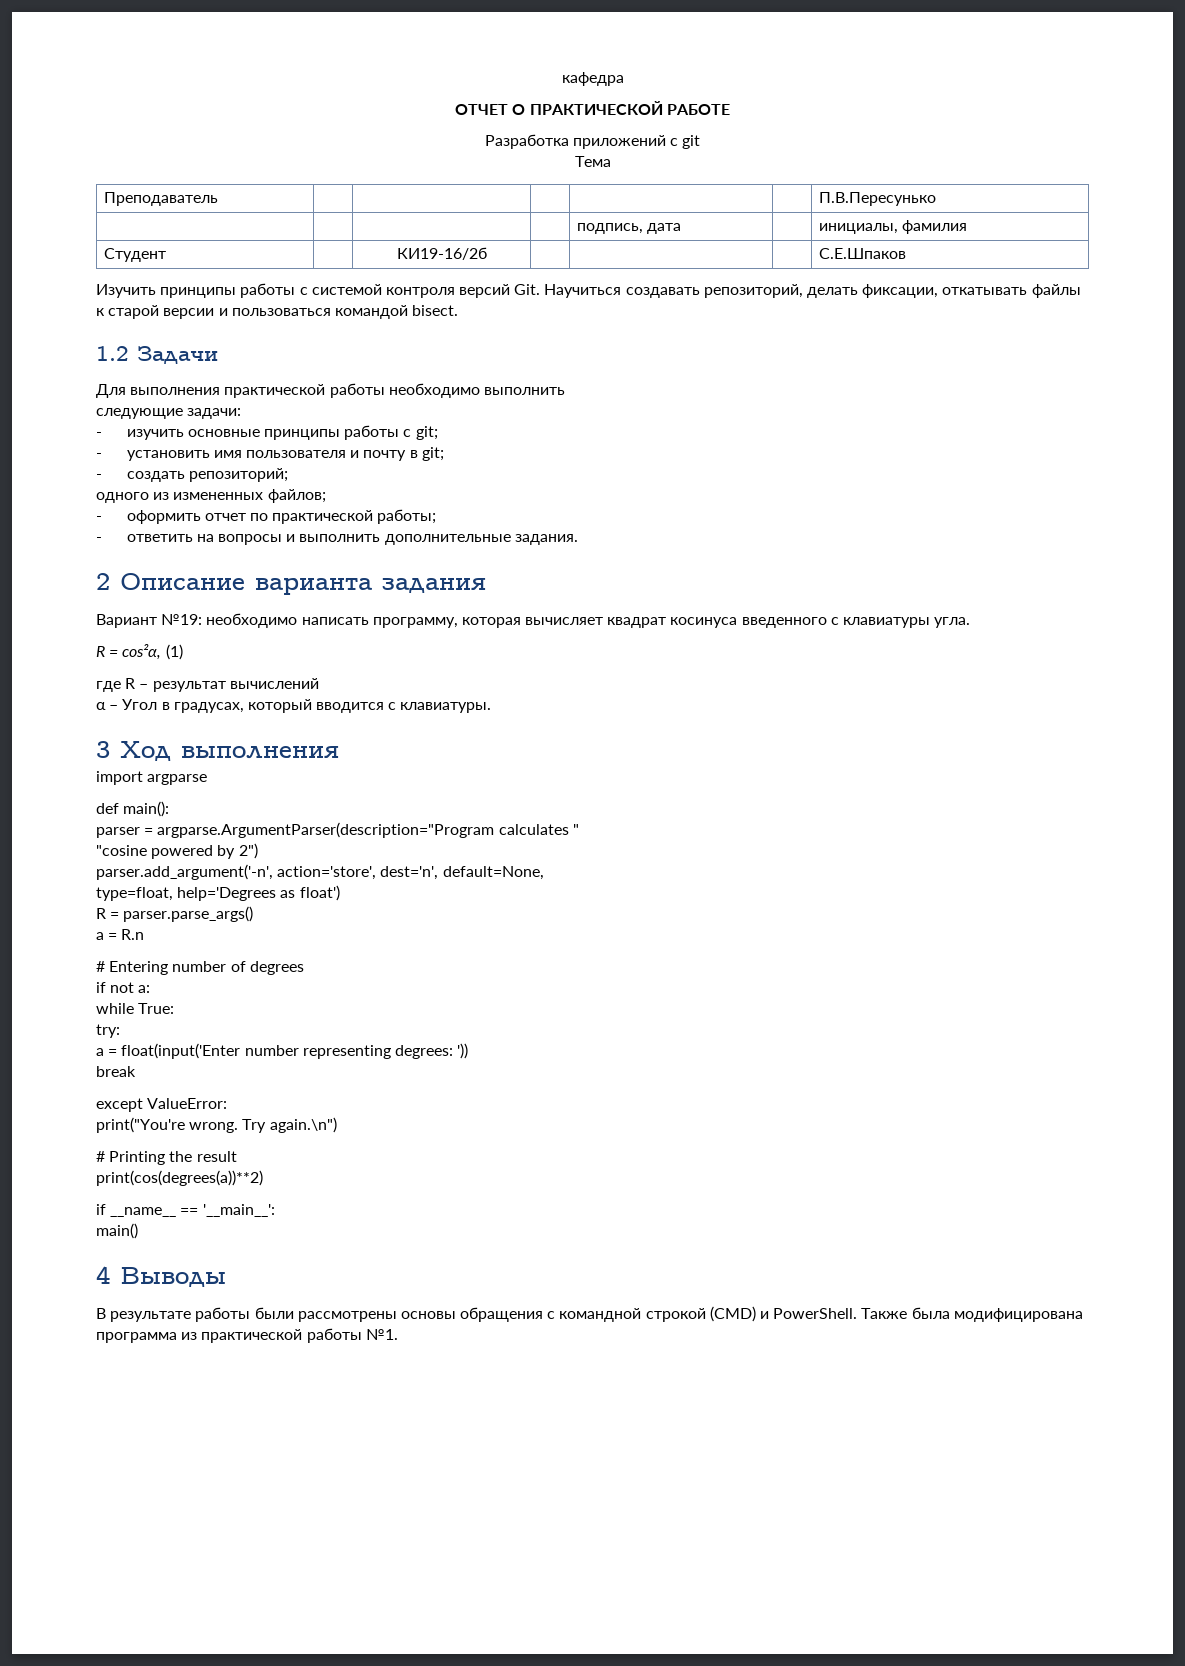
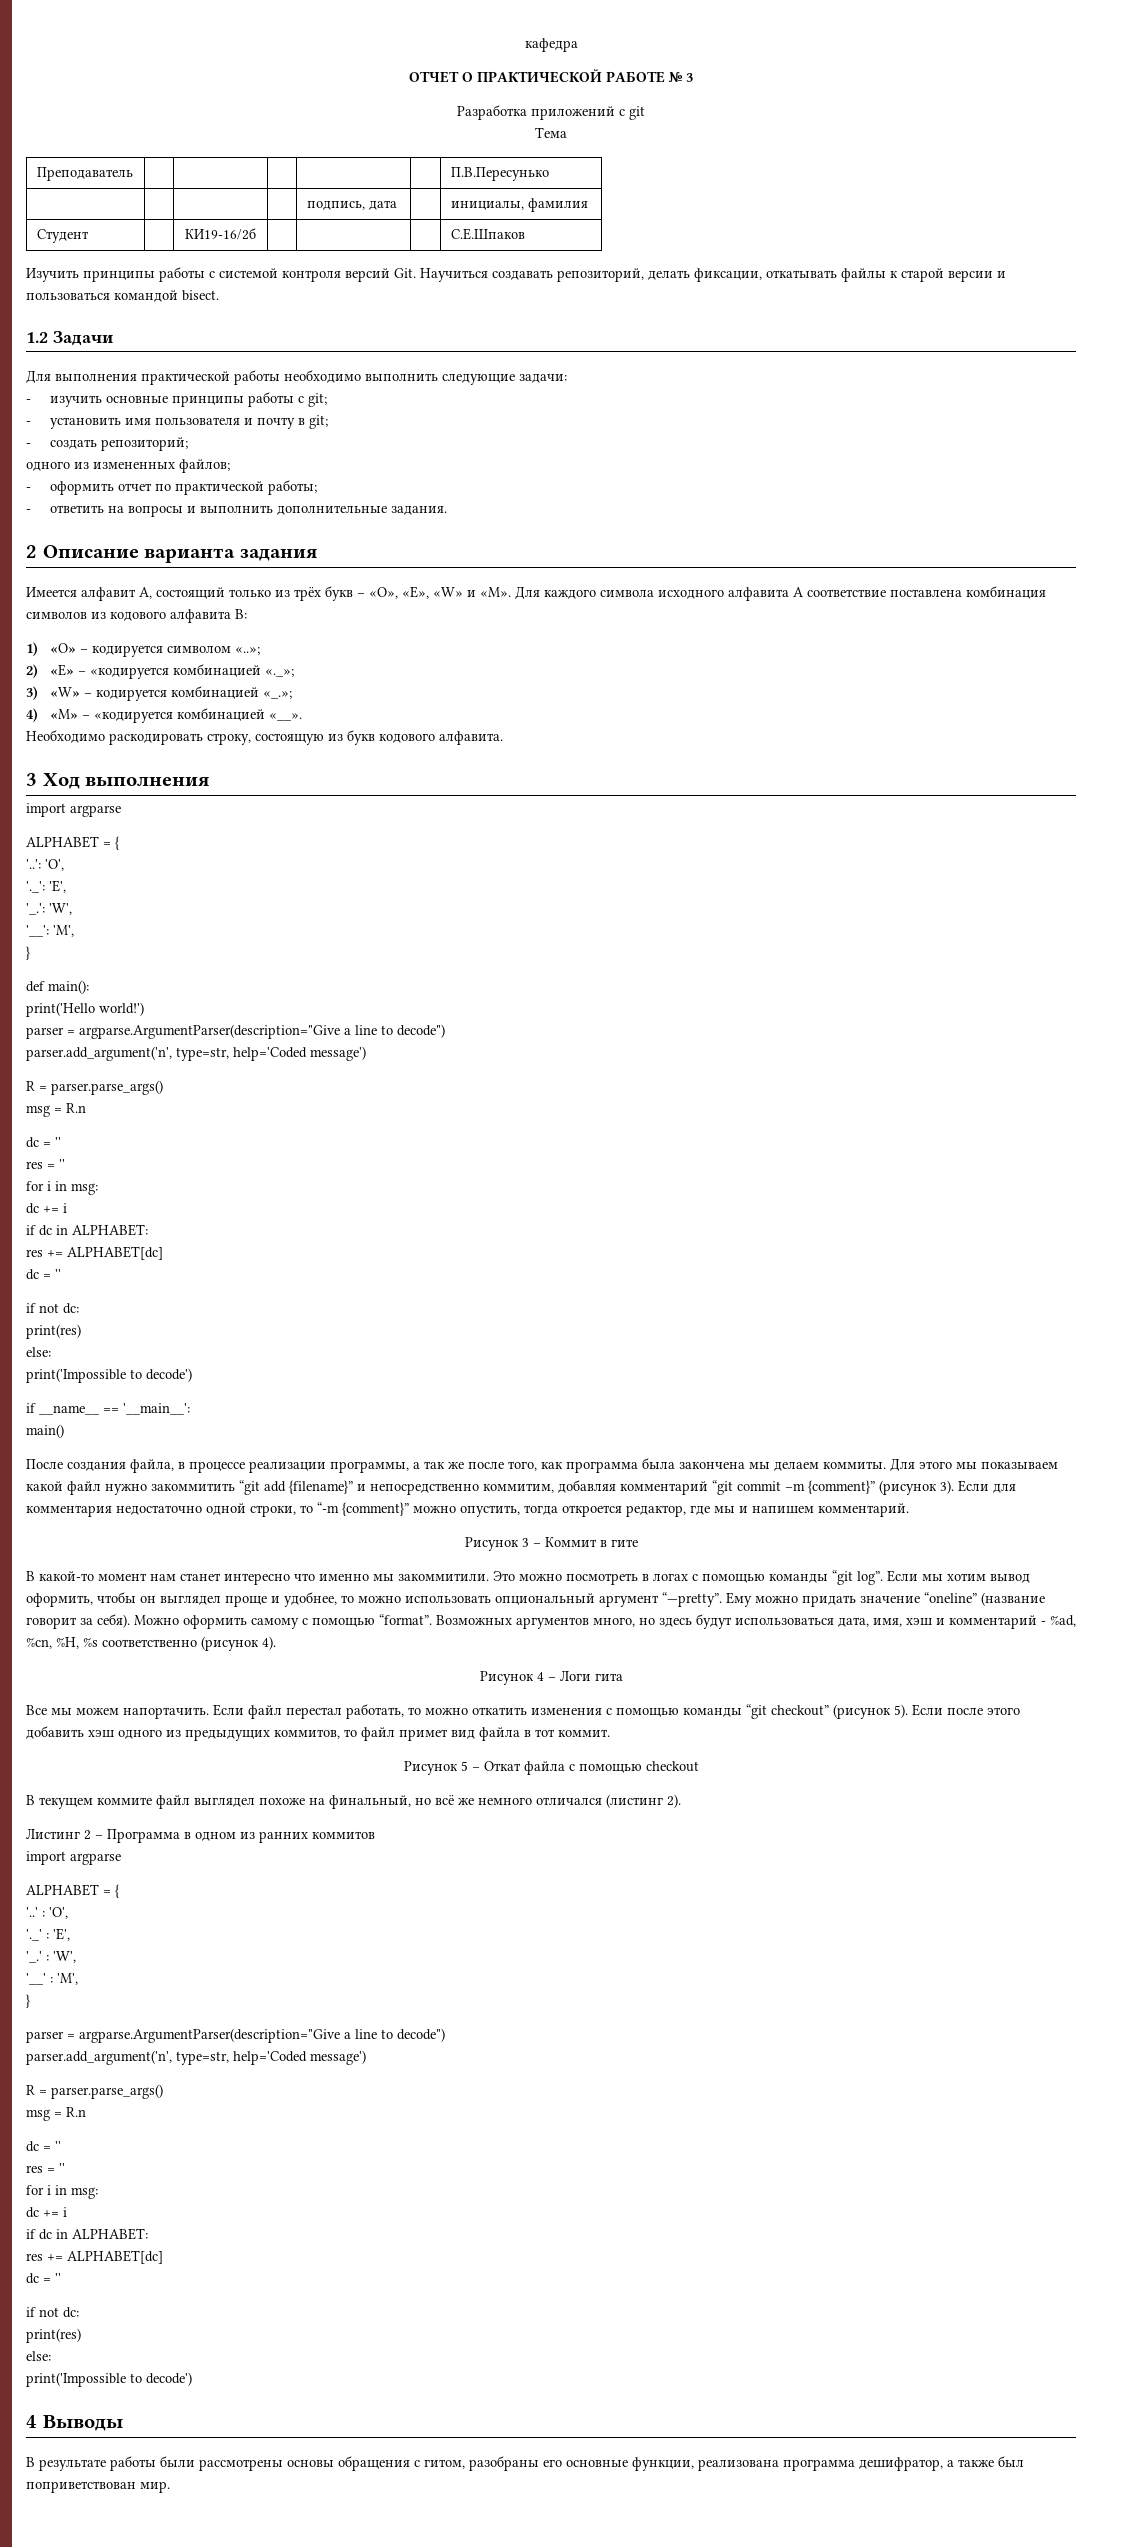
(730, 109) none -> [668,72,693,82] № 3
(565, 391) // -> (438, 377) none
[96,613,971,628] [96,644,183,660] [96,678,319,692] [96,699,492,713] Вариант №19: необходимо написать программу, которая вычисляет квадрат косинуса введенного с клавиатуры угла. // R = cos²α, (1) // где R – результат вычислений // α – Угол в градусах, который вводится с клавиатуры. -> [26,586,1046,601] [26,609,247,623] [26,642,260,657] [26,664,294,679] [26,686,292,701] [26,708,302,723] [26,730,503,745] Имеется алфавит A, состоящий только из трёх букв – «O», «E», «W» и «M». Для каждого символа исходного алфавита A соответствие поставлена комбинация символов из кодового алфавита B: // 1) «O» – кодируется символом «..»; // 2) «E» – «кодируется комбинацией «._»; // 3) «W» – кодируется комбинацией «_.»; // 4) «M» – «кодируется комбинацией «__». // Необходимо раскодировать строку, состоящую из букв кодового алфавита.
(208, 779) none -> [26,836,119,850] [26,859,64,871] [26,880,66,893] [26,903,72,915] [26,925,74,937] [26,946,30,960] // ALPHABET = { // '..': 'O', // '._': 'E', // '_.': 'W', // '__': 'M', // }
[96,822,579,838] [96,843,258,859] [96,864,544,880] [96,885,340,901] [96,906,254,922] [96,929,145,940] [96,961,304,975] [96,982,151,993] [96,1003,175,1014] [96,1024,120,1038] [96,1043,469,1059] [96,1066,136,1077] [96,1098,228,1112] [96,1117,337,1133] [96,1151,237,1165] [96,1170,263,1186] // parser = argparse.ArgumentParser(description="Program calculates " // "cosine powered by 2") // parser.add_argument('-n', action='store', dest='n', default=None, // type=float, help='Degrees as float') // R = parser.parse_args() // a = R.n // # Entering number of degrees // if not a: // while True: // try: // a = float(input('Enter number representing degrees: ')) // break // except ValueError: // print("You're wrong. Try again.\n") // # Printing the result // print(cos(degrees(a))**2) -> [26,1002,144,1017] [26,1024,445,1039] [26,1046,366,1061] [26,1080,163,1095] [26,1103,86,1117] [26,1137,61,1148] [26,1159,65,1169] [26,1181,98,1195] [26,1203,67,1214] [26,1224,148,1236] [26,1246,163,1260] [26,1269,61,1280] [26,1303,79,1314] [26,1324,81,1339] [26,1347,51,1357] [26,1368,192,1383] // print('Hello world!') // parser = argparse.ArgumentParser(description="Give a line to decode") // parser.add_argument('n', type=str, help='Coded message') // R = parser.parse_args() // msg = R.n // dc = '' // res = '' // for i in msg: // dc += i // if dc in ALPHABET: // res += ALPHABET[dc] // dc = '' // if not dc: // print(res) // else: // print('Impossible to decode')
(138, 1231) none -> [26,1458,1058,1473] [26,1480,1016,1495] [26,1502,909,1517] [464,1537,638,1551] [26,1570,1030,1585] [26,1592,1045,1607] [26,1614,1076,1629] [26,1636,276,1651] [479,1670,623,1685] [26,1704,1020,1719] [26,1726,610,1741] [403,1761,699,1775] [26,1794,681,1809] [26,1828,375,1843] [26,1851,121,1865] [26,1884,119,1898] [26,1907,68,1919] [26,1928,70,1941] [26,1951,76,1963] [26,1973,78,1985] [26,1994,30,2008] [26,2028,445,2043] [26,2050,366,2065] [26,2084,163,2099] [26,2107,86,2121] [26,2141,61,2152] [26,2163,65,2173] [26,2185,98,2199] [26,2207,67,2218] [26,2228,148,2240] [26,2250,163,2264] [26,2273,61,2284] [26,2307,79,2318] [26,2328,81,2343] [26,2351,51,2361] [26,2372,192,2387] // После создания файла, в процессе реализации программы, а так же после того, как программа была закончена мы делаем коммиты. Для этого мы показываем какой файл нужно закоммитить “git add {filename}” и непосредственно коммитим, добавляя комментарий “git commit –m {comment}” (рисунок 3). Если для комментария недостаточно одной строки, то “-m {comment}” можно опустить, тогда откроется редактор, где мы и напишем комментарий. // Рисунок 3 – Коммит в гите // В какой-то момент нам станет интересно что именно мы закоммитили. Это можно посмотреть в логах с помощью команды “git log”. Если мы хотим вывод оформить, чтобы он выглядел проще и удобнее, то можно использовать опциональный аргумент “—pretty”. Ему можно придать значение “oneline” (название говорит за себя). Можно оформить самому с помощью “format”. Возможных аргументов много, но здесь будут использоваться дата, имя, хэш и комментарий - %ad, %cn, %H, %s соответственно (рисунок 4). // Рисунок 4 – Логи гита // Все мы можем напортачить. Если файл перестал работать, то можно откатить изменения с помощью команды “git checkout” (рисунок 5). Если после этого добавить хэш одного из предыдущих коммитов, то файл примет вид файла в тот коммит. // Рисунок 5 – Откат файла с помощью checkout // В текущем коммите файл выглядел похоже на финальный, но всё же немного отличался (листинг 2). // Листинг 2 – Программа в одном из ранних коммитов // import argparse // ALPHABET = { // '..' : 'O', // '._' : 'E', // '_.' : 'W', // '__' : 'M', // } // parser = argparse.ArgumentParser(description="Give a line to decode") // parser.add_argument('n', type=str, help='Coded message') // R = parser.parse_args() // msg = R.n // dc = '' // res = '' // for i in msg: // dc += i // if dc in ALPHABET: // res += ALPHABET[dc] // dc = '' // if not dc: // print(res) // else: // print('Impossible to decode')
[559,1306,1083,1322] [96,1328,398,1343] командной строкой (CMD) и PowerShell. Также была модифицирована программа из практической работы №1. -> [424,2456,1024,2471] [26,2481,170,2493] гитом, разобраны его основные функции, реализована программа дешифратор, а также был поприветствован мир.

